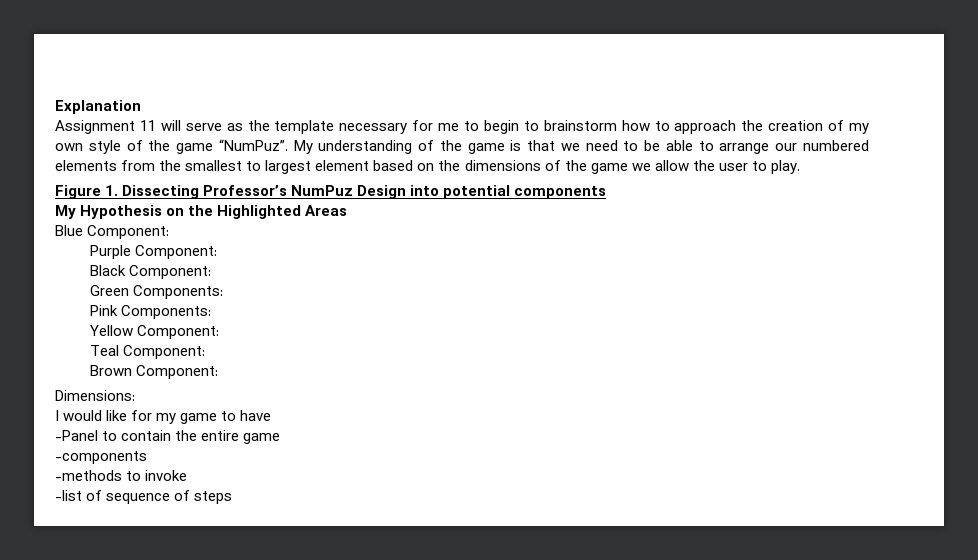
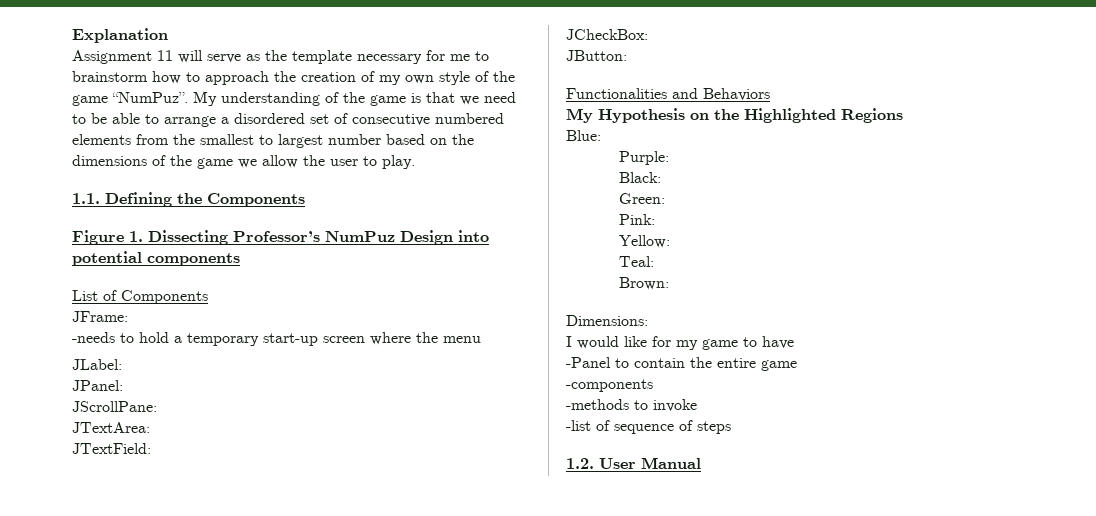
[483,120,539,134] begin to -> (489, 56) none
[775,143,798,151] our -> [221,113,430,126] a disordered set of consecutive
[315,160,370,171] element -> [328,134,381,145] number
(800, 167) none -> [72,192,305,207] // 1.1. Defining the Components
(607, 192) none -> [72,290,208,304] [72,311,128,322] [72,332,481,346] [72,359,122,370] [72,380,123,391] [72,401,157,412] [72,422,150,433] [72,443,151,454] [566,29,648,40] [566,50,627,61] [566,88,770,101] // List of Components // JFrame: // -needs to hold a temporary start-up screen where the menu // JLabel: // JPanel: // JScrollPane: // JTextArea: // JTextField: // JCheckBox: // JButton: // Functionalities and Behaviors
[305,205,348,216] [55,225,170,239] [90,245,218,259] [90,265,212,279] [90,285,224,299] [90,305,212,319] [90,325,220,339] [90,345,206,359] [90,365,219,379] Areas // Blue Component: // Purple Component: // Black Component: // Green Components: // Pink Components: // Yellow Component: // Teal Component: // Brown Component: -> [841,108,903,123] [566,130,601,141] [618,151,669,165] [618,172,661,183] [618,193,665,204] [618,214,655,225] [618,235,670,248] [618,256,654,267] [618,277,669,290] Regions // Blue: // Purple: // Black: // Green: // Pink: // Yellow: // Teal: // Brown:
(233, 497) none -> [566,457,701,469] // 1.2. User Manual

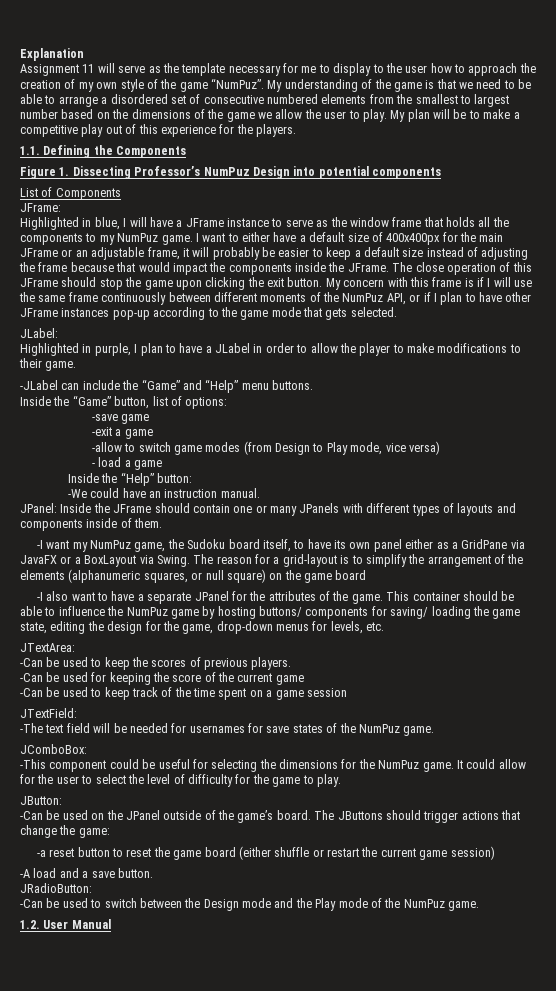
[72,71,148,82] brainstorm -> [333,63,428,76] display to the user
(415, 162) none -> [390,109,520,122] [20,124,296,137] My plan will be to make a competitive play out of this experience for the players.
[72,332,481,346] [72,359,122,370] [72,380,123,391] [72,401,157,412] [72,422,150,433] [72,443,151,454] [566,29,648,40] [566,50,627,61] [566,88,770,101] [566,108,903,123] [566,130,601,141] [618,151,669,165] [618,172,661,183] [618,193,665,204] [618,214,655,225] [618,235,670,248] [618,256,654,267] [618,277,669,290] [566,315,648,326] [566,336,794,350] [566,357,797,371] [566,379,653,392] [566,399,697,412] [566,420,731,434] -needs to hold a temporary start-up screen where the menu // JLabel: // JPanel: // JScrollPane: // JTextArea: // JTextField: // JCheckBox: // JButton: // Functionalities and Behaviors // My Hypothesis on the Highlighted Regions // Blue: // Purple: // Black: // Green: // Pink: // Yellow: // Teal: // Brown: // Dimensions: // I would like for my game to have // -Panel to contain the entire game // -components // -methods to invoke // -list of sequence of steps -> [20,217,509,230] [20,232,504,245] [20,247,529,260] [19,262,532,275] [20,277,533,290] [19,292,532,305] [20,307,397,320] [20,328,58,338] [20,343,521,356] [19,358,77,371] [20,379,313,393] [20,395,228,409] [91,414,150,424] [91,427,153,439] [91,441,440,455] [91,457,162,470] [67,472,192,486] [67,488,260,498] [20,503,516,516] [20,518,163,531] [36,539,525,552] [20,554,524,567] [20,569,367,583] [36,591,515,604] [20,606,521,619] [20,621,385,634] [20,643,75,652] [20,657,292,670] [20,672,304,685] [20,687,347,700] [20,708,77,718] [20,723,435,736] [20,744,87,754] [20,759,526,772] [20,774,341,787] [20,796,62,805] [20,810,520,823] [20,825,110,838] [36,846,495,860] [20,868,153,878] [20,883,92,893] [20,898,479,911] Highlighted in blue, I will have a JFrame instance to serve as the window frame that holds all the components to my NumPuz game. I want to either have a default size of 400x400px for the main JFrame or an adjustable frame, it will probably be easier to keep a default size instead of adjusting the frame because that would impact the components inside the JFrame. The close operation of this JFrame should stop the game upon clicking the exit button. My concern with this frame is if I will use the same frame continuously between different moments of the NumPuz API, or if I plan to have other JFrame instances pop-up according to the game mode that gets selected. // JLabel: // Highlighted in purple, I plan to have a JLabel in order to allow the player to make modifications to their game. // -JLabel can include the “Game” and “Help” menu buttons. // Inside the “Game” button, list of options: // -save game // -exit a game // -allow to switch game modes (from Design to Play mode, vice versa) // - load a game // Inside the “Help” button: // -We could have an instruction manual. // JPanel: Inside the JFrame should contain one or many JPanels with different types of layouts and components inside of them. // -I want my NumPuz game, the Sudoku board itself, to have its own panel either as a GridPane via JavaFX or a BoxLayout via Swing. The reason for a grid-layout is to simplify the arrangement of the elements (alphanumeric squares, or null square) on the game board // -I also want to have a separate JPanel for the attributes of the game. This container should be able to influence the NumPuz game by hosting buttons/ components for saving/ loading the game state, editing the design for the game, drop-down menus for levels, etc. // JTextArea: // -Can be used to keep the scores of previous players. // -Can be used for keeping the score of the current game // -Can be used to keep track of the time spent on a game session // JTextField: // -The text field will be needed for usernames for save states of the NumPuz game. // JComboBox: // -This component could be useful for selecting the dimensions for the NumPuz game. It could allow for the user to select the level of difficulty for the game to play. // JButton: // -Can be used on the JPanel outside of the game’s board. The JButtons should trigger actions that change the game: // -a reset button to reset the game board (either shuffle or restart the current game session) // -A load and a save button. // JRadioButton: // -Can be used to switch between the Design mode and the Play mode of the NumPuz game.

